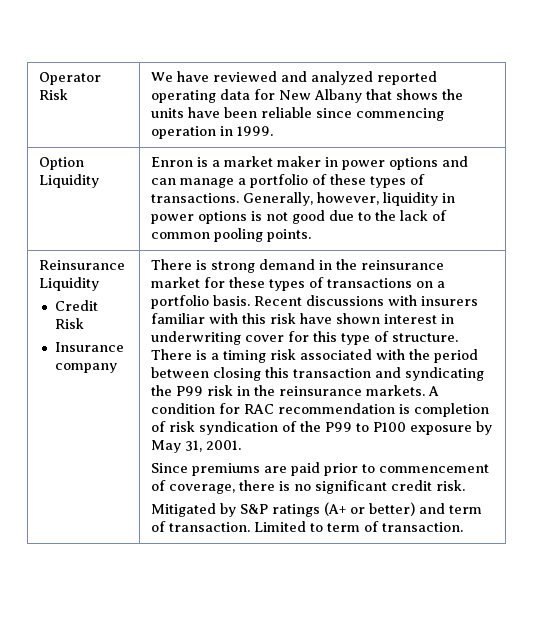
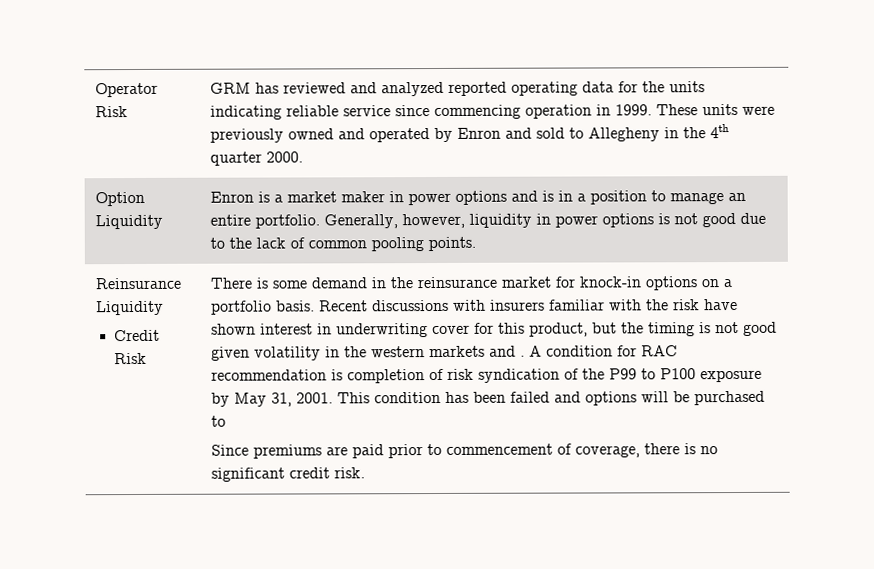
[150,71,209,82] We have -> [210,82,280,94] GRM has
[278,89,463,103] [150,107,312,118] New Albany that shows the units have been reliable -> [642,81,706,93] [210,105,392,120] the units indicating reliable service
(273, 131) none -> [656,103,776,116] [210,124,730,143] [210,151,304,166] These units were previously owned and operated by Enron and sold to Allegheny in the 4th quarter 2000.
[150,174,425,188] [150,193,239,203] can manage a portfolio of these types of transactions. -> [542,190,747,205] [210,214,321,229] is in a position to manage an entire portfolio.
[54,342,124,352] [54,363,117,373] [150,259,255,273] // Insurance company | There is strong -> [210,277,309,289] | There is some
[228,277,412,291] these types of transactions -> [579,276,699,291] knock-in options
[241,313,266,324] this -> [646,299,670,311] the
[340,331,458,345] [150,349,478,363] [150,367,484,381] [150,385,425,396] type of structure. There is a timing risk associated with the period between closing this transaction and syndicating the P99 risk in the reinsurance markets. -> [529,321,778,337] [211,345,526,361] product, but the timing is not good given volatility in the western markets and .
(241, 445) none -> [337,390,766,406] [211,415,227,427] This condition has been failed and options will be purchased to
[150,502,482,517] [150,521,463,532] // Mitigated by S&P ratings (A+ or better) and term of transaction. Limited to term of transaction. -> (366, 473) none

